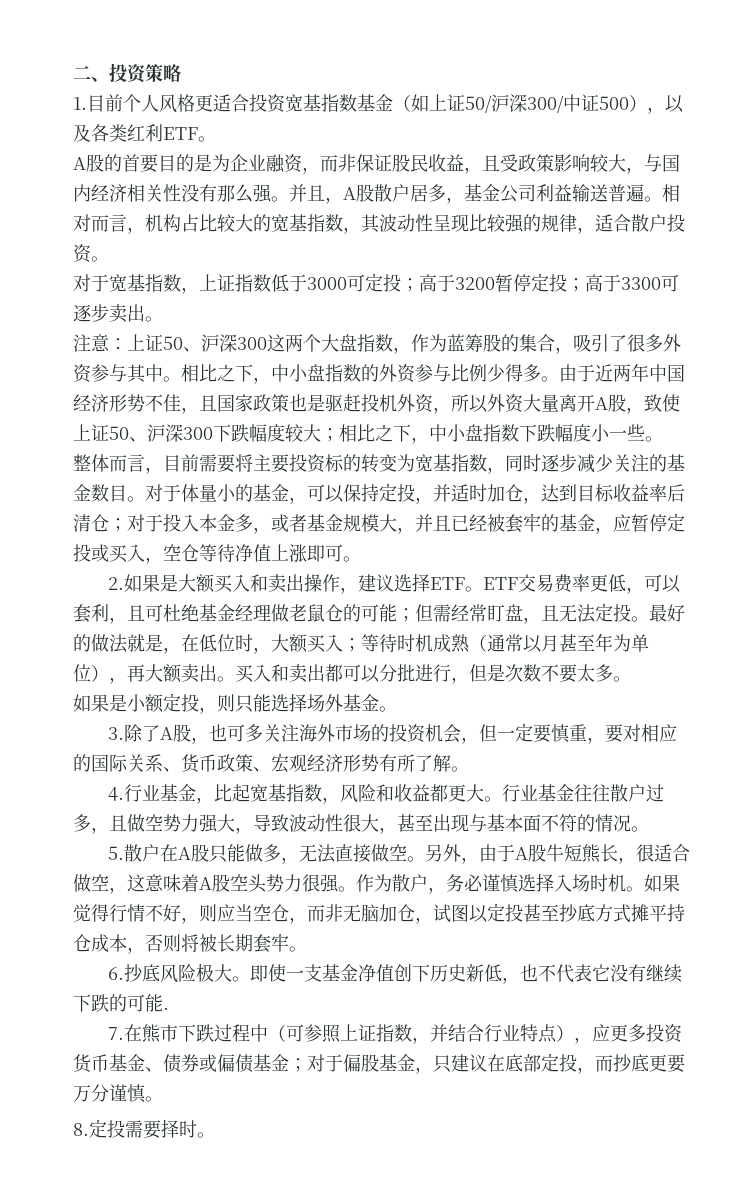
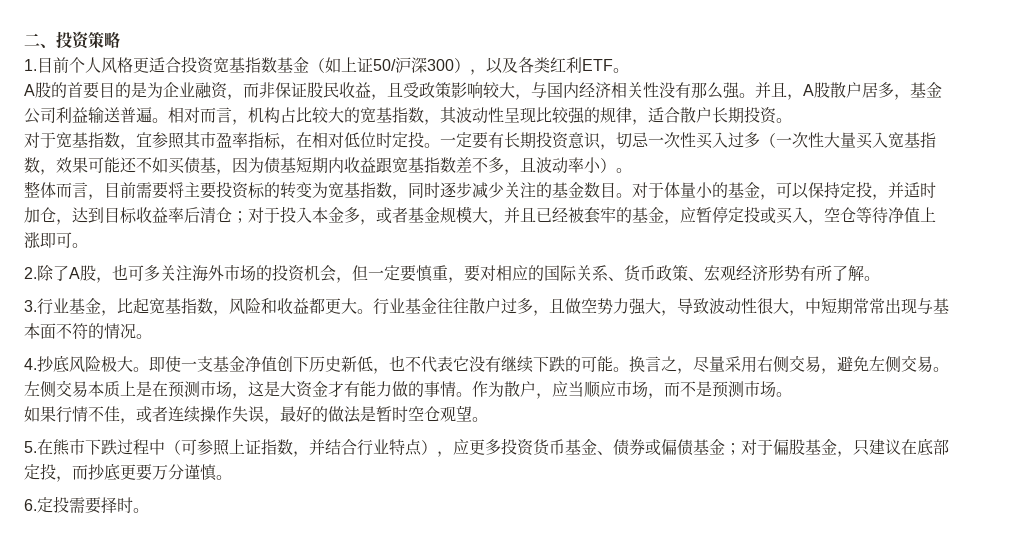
[527,94,629,113] 300/中证500 -> [427,59,454,71] 300
(667, 223) none -> [712,107,744,123] 长期
[199,273,679,292] [73,304,163,323] [73,334,681,354] [73,363,685,384] [73,394,680,414] [73,424,645,444] 上证指数低于3000可定投；高于3200暂停定投；高于3300可逐步卖出。 // 注意：上证50、沪深300这两个大盘指数，作为蓝筹股的集合，吸引了很多外资参与其中。相比之下，中小盘指数的外资参与比例少得多。由于近两年中国经济形势不佳，且国家政策也是驱赶投机外资，所以外资大量离开A股，致使上证50、沪深300下跌幅度较大；相比之下，中小盘指数下跌幅度小一些 -> [136,131,936,150] [24,157,616,175] 宜参照其市盈率指标，在相对低位时定投。一定要有长期投资意识，切忌一次性买入过多（一次性大量买入宽基指数，效果可能还不如买债基，因为债基短期内收益跟宽基指数差不多，且波动率小）
[124,573,682,594] [73,603,685,624] [73,633,649,654] [73,664,631,684] [73,693,397,714] [108,727,125,740] 如果是大额买入和卖出操作，建议选择ETF。ETF交易费率更低，可以套利，且可杜绝基金经理做老鼠仓的可能；但需经常盯盘，且无法定投。最好的做法就是，在低位时，大额买入；等待时机成熟（通常以月甚至年为单位），再大额卖出。买入和卖出都可以分批进行，但是次数不要太多。 // 如果是小额定投，则只能选择场外基金。 // 3. -> (37, 273) none
[108,787,125,801] 4. -> [24,300,37,312] 3.
[397,814,433,832] 甚至 -> [805,298,885,314] 中短期常常
[108,844,691,864] [73,873,680,894] [73,903,685,924] [73,933,307,954] [108,967,125,980] 5.散户在A股只能做多，无法直接做空。另外，由于A股牛短熊长，很适合做空，这意味着A股空头势力很强。作为散户，务必谨慎选择入场时机。如果觉得行情不好，则应当空仓，而非无脑加仓，试图以定投甚至抄底方式摊平持仓成本，否则将被长期套牢。 // 6. -> [24,358,37,370] 4.
[163,1007,169,1010] [108,1027,125,1040] . // 7. -> [613,355,949,374] [24,380,792,399] [24,405,488,424] [24,441,37,453] 。换言之，尽量采用右侧交易，避免左侧交易。左侧交易本质上是在预测市场，这是大资金才有能力做的事情。作为散户，应当顺应市场，而不是预测市场。 // 如果行情不佳，或者连续操作失误，最好的做法是暂时空仓观望。 // 5.
[73,1123,89,1136] 8. -> [24,499,37,511] 6.

